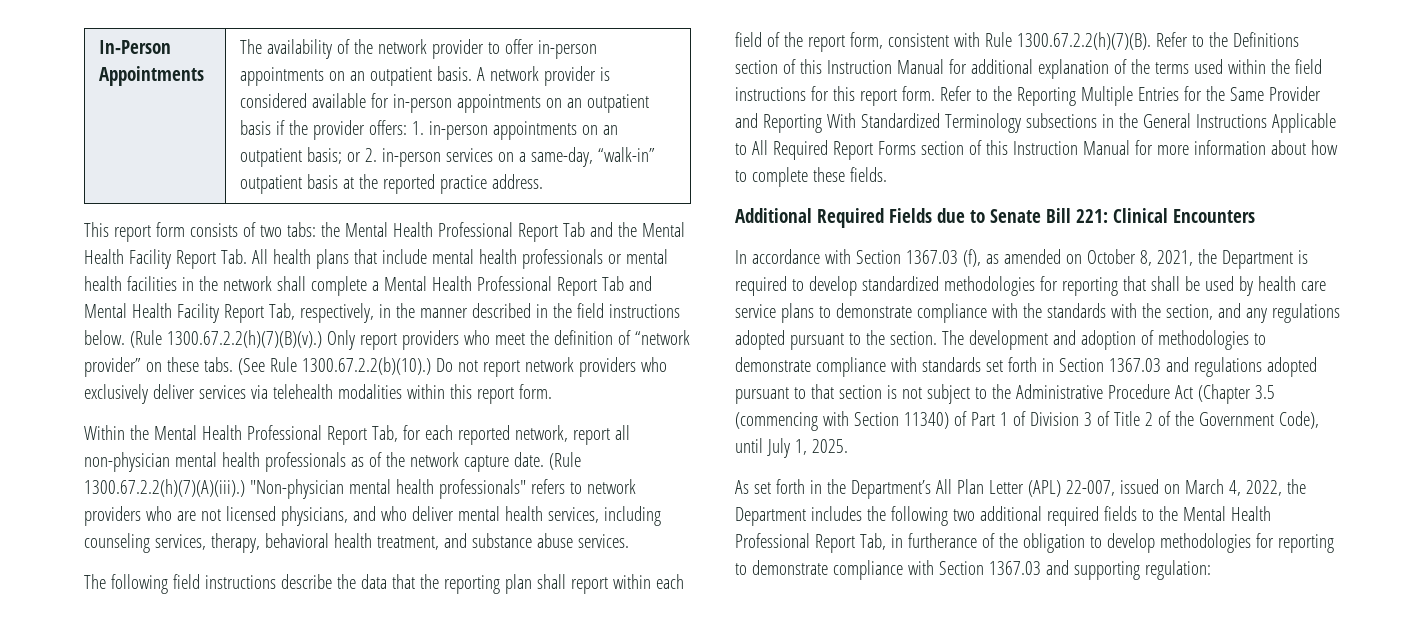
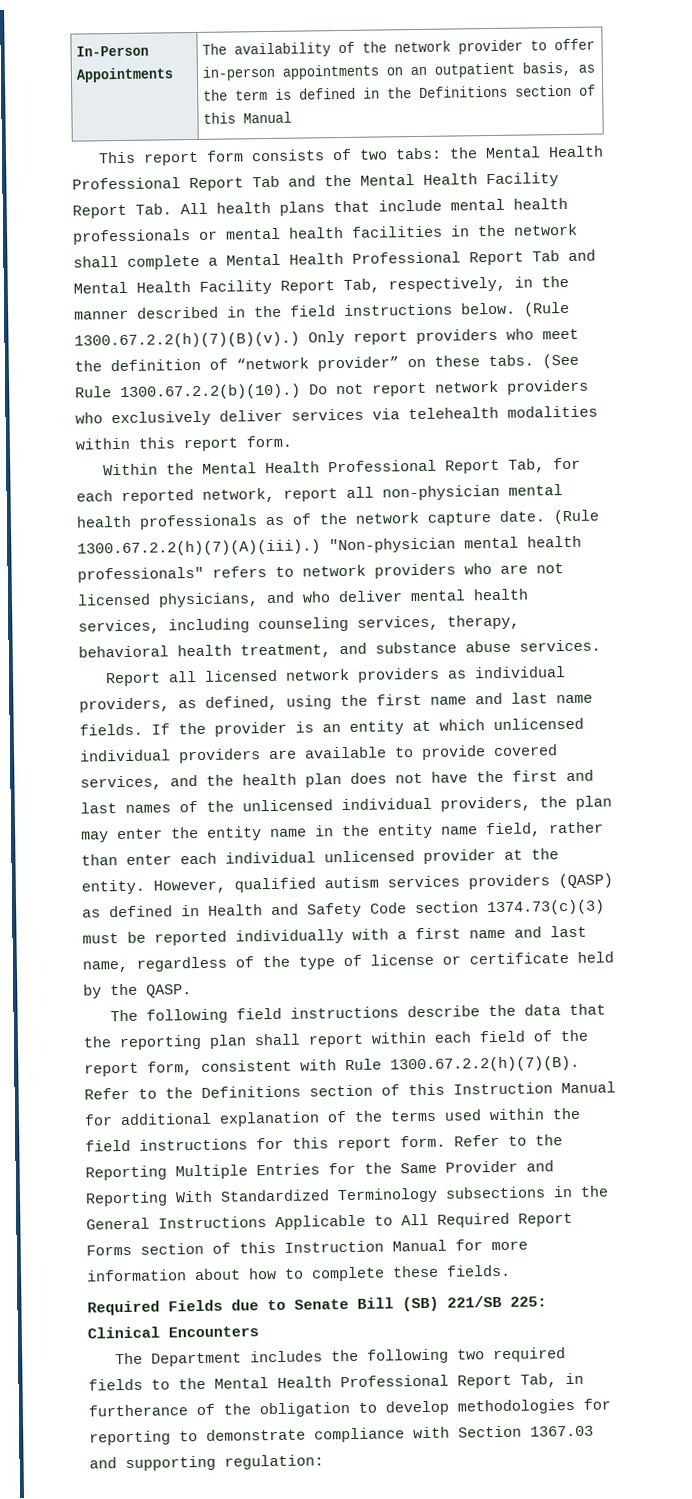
[436,66,610,86] [239,93,649,113] [239,120,618,140] [239,147,655,167] [239,174,543,194] basis. A network provider is considered available for in-person appointments on an outpatient basis if the provider offers: 1. in-person appointments on an outpatient basis; or 2. in-person services on a same-day, “walk-in” outpatient basis at the reported practice address. -> [522,61,596,77] [203,84,597,101] [203,111,293,124] basis, as the term is defined in the Definitions section of this Manual
(629, 541) none -> [104,666,566,687] [79,692,593,713] [79,717,584,737] [79,744,558,764] [80,769,594,791] [80,795,612,814] [81,821,604,843] [81,848,559,866] [81,873,613,895] [82,899,605,918] [82,925,587,946] [82,951,614,973] [83,983,192,999] // Report all licensed network providers as individual providers, as defined, using the first name and last name fields. If the provider is an entity at which unlicensed individual providers are available to provide covered services, and the health plan does not have the first and last names of the unlicensed individual providers, the plan may enter the entity name in the entity name field, rather than enter each individual unlicensed provider at the entity. However, qualified autism services providers (QASP) as defined in Health and Safety Code section 1374.73(c)(3) must be reported individually with a first name and last name, regardless of the type of license or certificate held by the QASP.
[735,208,812,223] Additional -> (511, 1270) none
[1075,209,1108,223] 221: -> [402,1295,547,1312] (SB) 221/SB 225:
[735,249,1308,269] [735,276,1326,296] [735,303,1340,323] [735,330,1266,350] [735,357,1317,377] [735,384,1275,404] [735,411,1319,431] [735,438,848,458] [735,479,1306,499] In accordance with Section 1367.03 (f), as amended on October 8, 2021, the Department is required to develop standardized methodologies for reporting that shall be used by health care service plans to demonstrate compliance with the standards with the section, and any regulations adopted pursuant to the section. The development and adoption of methodologies to demonstrate compliance with standards set forth in Section 1367.03 and regulations adopted pursuant to that section is not subject to the Administrative Procedure Act (Chapter 3.5 (commencing with Section 11340) of Part 1 of Division 3 of Title 2 of the Government Code), until July 1, 2025. // As set forth in the Department’s All Plan Letter (APL) 22-007, issued on March 4, 2022, the -> [114,1352,143,1365] The
[979,506,1042,521] additional -> (485, 1354) none

